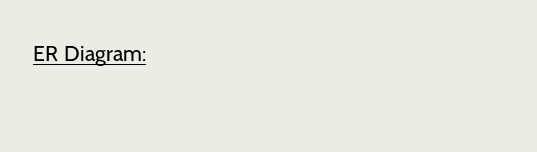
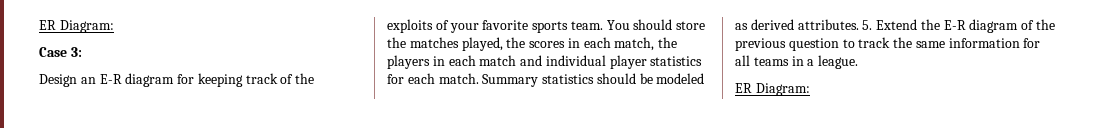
[33,46,146,66] ER Diagram: -> [39,20,114,33] [39,47,82,57] [39,73,315,87] [387,19,706,33] [387,37,678,51] [387,55,703,69] [387,73,705,87] [735,19,1056,33] [735,37,1041,51] [735,55,859,69] [735,83,810,96] ER Diagram: // Case 3: // Design an E-R diagram for keeping track of the exploits of your favorite sports team. You should store the matches played, the scores in each match, the players in each match and individual player statistics for each match. Summary statistics should be modeled as derived attributes. 5. Extend the E-R diagram of the previous question to track the same information for all teams in a league. // ER Diagram:

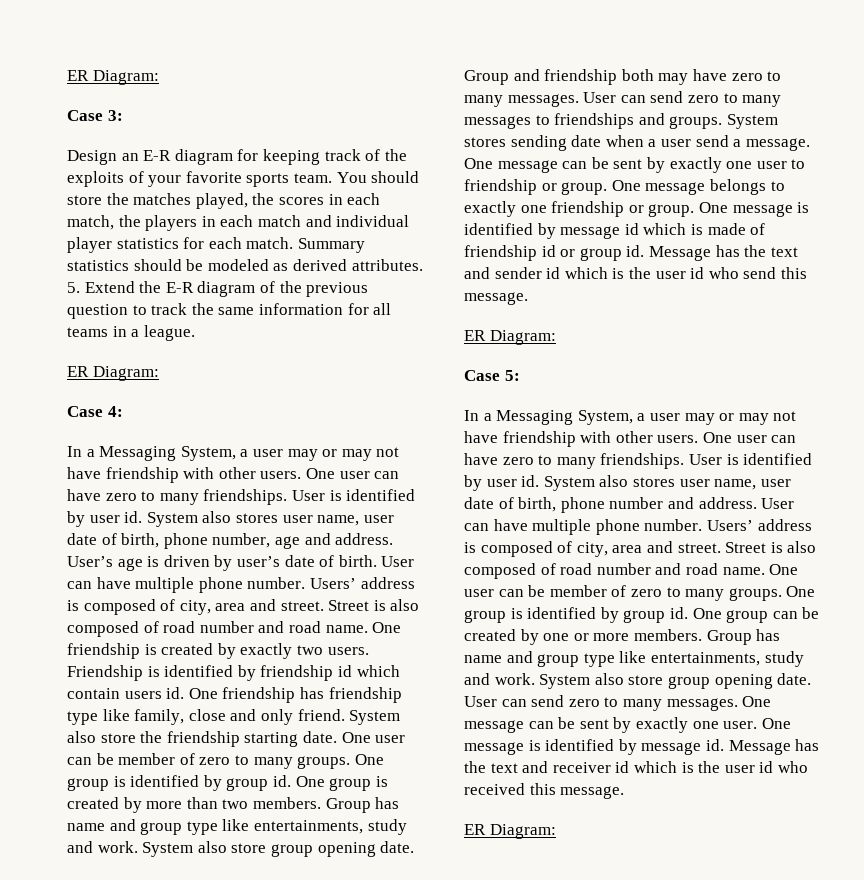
(810, 89) none -> [67,406,123,417] [67,446,400,461] [67,467,400,483] [67,489,416,505] [67,511,394,527] [67,533,394,549] [67,555,415,571] [67,577,415,593] [67,599,420,615] [67,621,402,637] [67,643,369,659] [67,665,400,681] [67,687,402,703] [67,709,401,725] [67,731,406,747] [67,753,384,769] [67,775,388,791] [67,797,400,813] [67,819,407,835] [67,841,415,857] [464,69,782,85] [464,91,782,107] [464,113,778,129] [464,135,810,151] [464,157,806,173] [464,179,785,195] [464,201,810,217] [464,223,766,239] [464,245,798,261] [464,267,807,279] [464,292,528,305] [464,330,556,345] [464,370,520,381] [464,410,797,425] [464,431,797,447] [464,453,813,469] [464,475,791,491] [464,497,795,513] [464,519,812,535] [464,541,817,557] [464,563,799,579] [464,585,816,601] [464,607,820,623] [464,629,781,645] [464,651,804,667] [464,673,812,689] [464,695,772,711] [464,717,791,733] [464,739,820,755] [464,761,808,773] [464,783,625,799] [464,824,556,839] // Case 4: // In a Messaging System, a user may or may not have friendship with other users. One user can have zero to many friendships. User is identified by user id. System also stores user name, user date of birth, phone number, age and address. User’s age is driven by user’s date of birth. User can have multiple phone number. Users’ address is composed of city, area and street. Street is also composed of road number and road name. One friendship is created by exactly two users. Friendship is identified by friendship id which contain users id. One friendship has friendship type like family, close and only friend. System also store the friendship starting date. One user can be member of zero to many groups. One group is identified by group id. One group is created by more than two members. Group has name and group type like entertainments, study and work. System also store group opening date. Group and friendship both may have zero to many messages. User can send zero to many messages to friendships and groups. System stores sending date when a user send a message. One message can be sent by exactly one user to friendship or group. One message belongs to exactly one friendship or group. One message is identified by message id which is made of friendship id or group id. Message has the text and sender id which is the user id who send this message. // ER Diagram: // Case 5: // In a Messaging System, a user may or may not have friendship with other users. One user can have zero to many friendships. User is identified by user id. System also stores user name, user date of birth, phone number and address. User can have multiple phone number. Users’ address is composed of city, area and street. Street is also composed of road number and road name. One user can be member of zero to many groups. One group is identified by group id. One group can be created by one or more members. Group has name and group type like entertainments, study and work. System also store group opening date. User can send zero to many messages. One message can be sent by exactly one user. One message is identified by message id. Message has the text and receiver id which is the user id who received this message. // ER Diagram:

